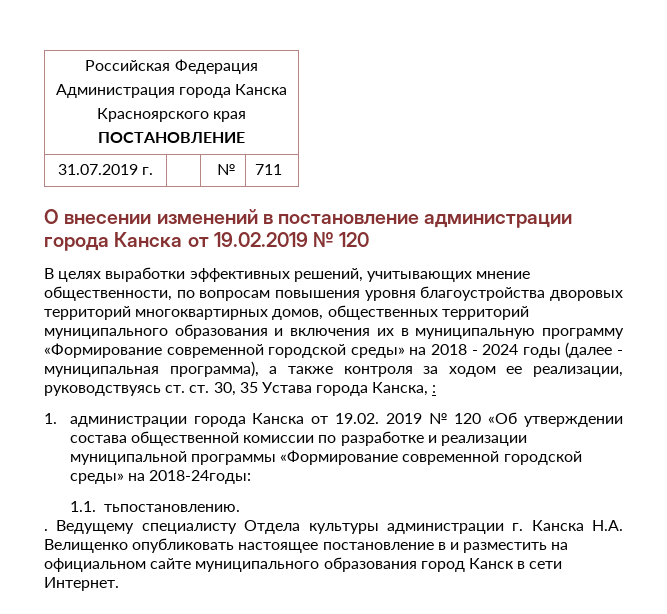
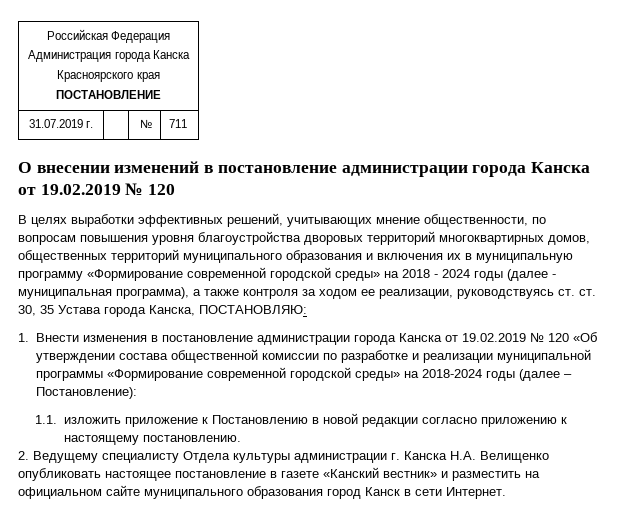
[432,385,437,393] : -> [199,305,307,314] ПОСТАНОВЛЯЮ:
[69,413,422,427] администрации города Канска от 19.02. 2019 -> [35,333,526,345] Внести изменения в постановление администрации города Канска от 19.02.2019
[149,470,252,484] [69,501,240,512] [44,529,48,531] 2018-24годы: // 1.1. тьпостановлению. // . -> [421,369,572,381] [35,387,137,399] [35,413,567,427] [63,435,241,445] [18,451,29,460] 2018-2024 годы (далее – Постановление): // 1.1. изложить приложение к Постановлению в новой редакции согласно приложению к настоящему постановлению. // 2.
(446, 546) none -> [281,467,437,478] газете «Канский вестник»

